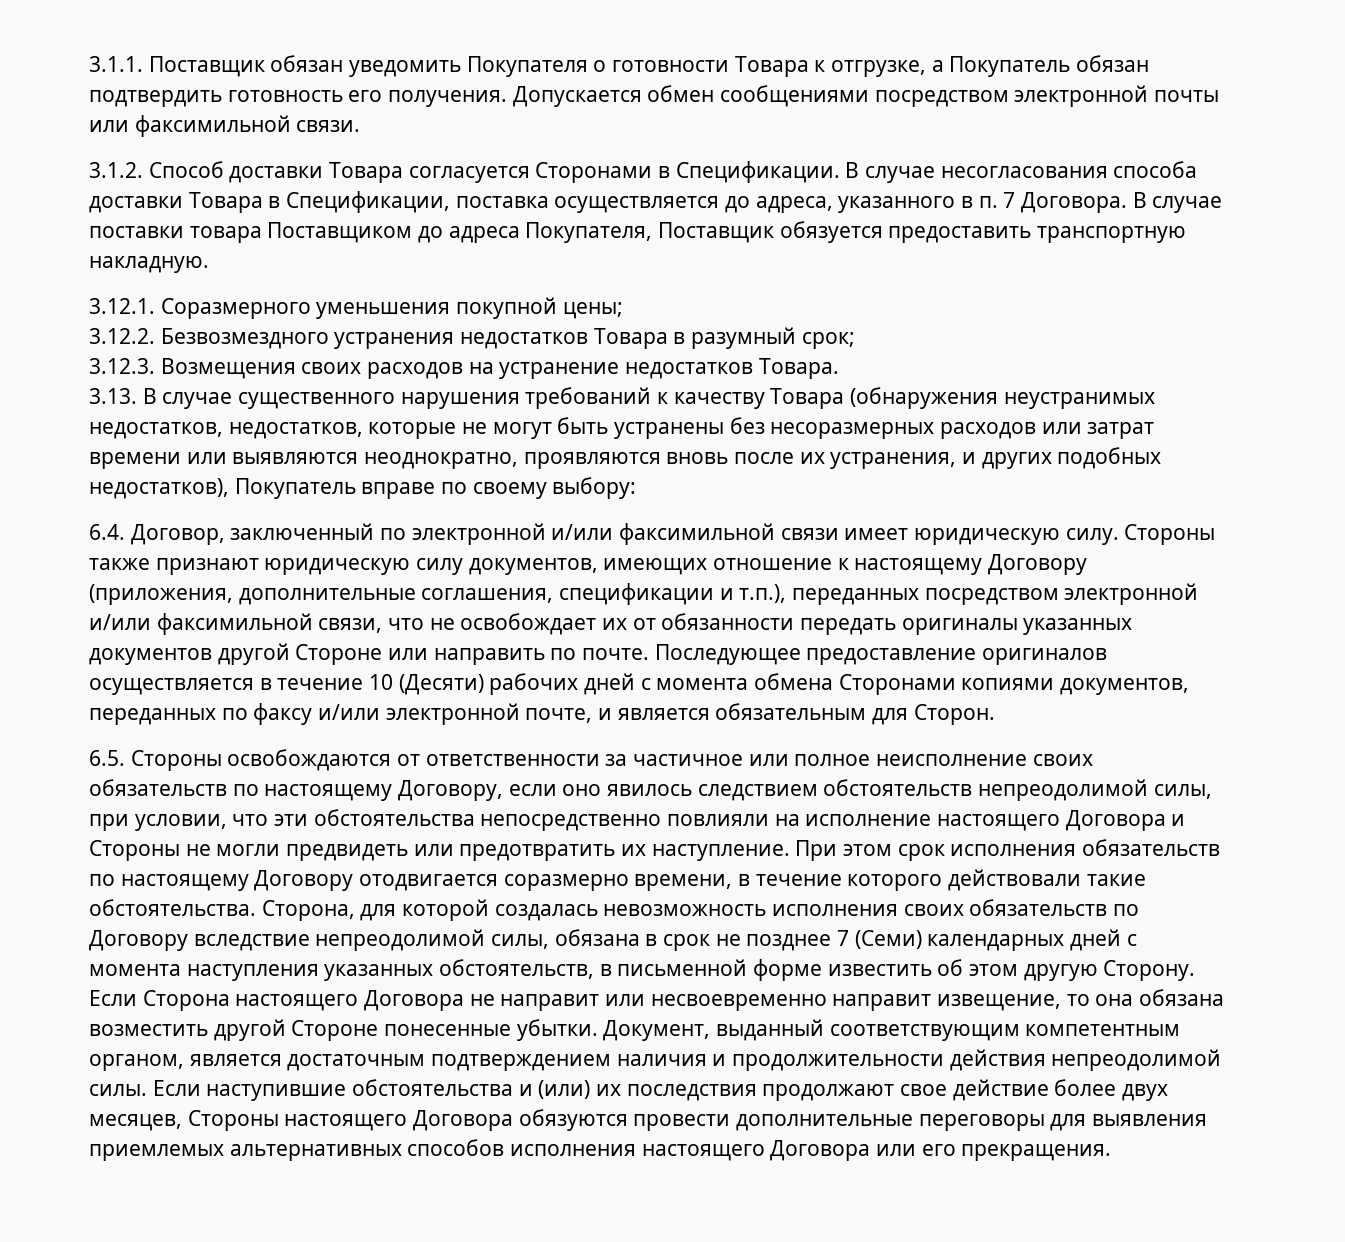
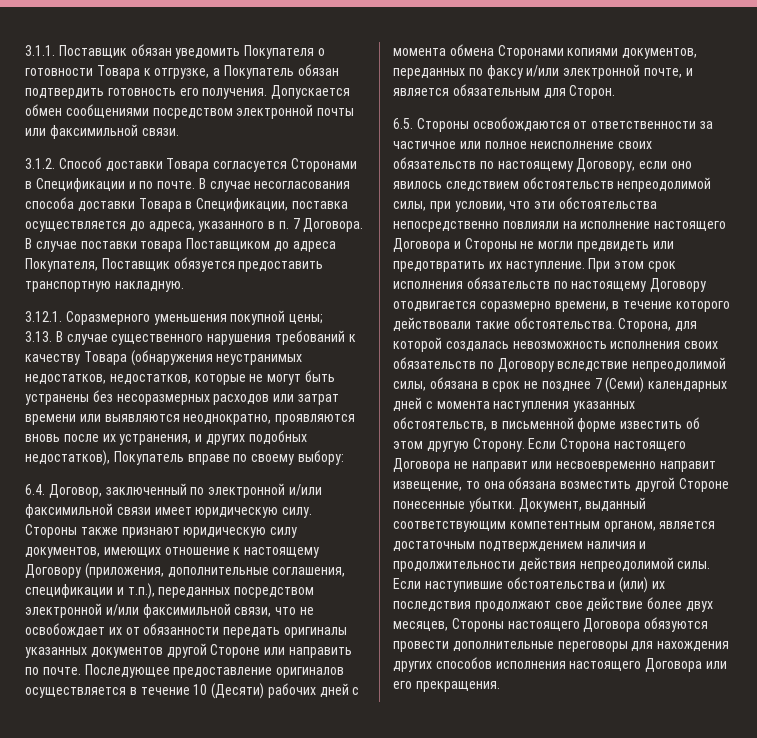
[675,161,840,183] Спецификации. -> [35,178,196,192] Спецификации и по почте.
[89,327,855,349] [89,358,839,379] // 3.12.2. Безвозмездного устранения недостатков Товара в разумный срок; // 3.12.3. Возмещения своих расходов на устранение недостатков Товара. -> (324, 319) none
[1092,1114,1208,1126] [89,1144,402,1161] выявления приемлемых альтернативных -> [657,641,730,651] [393,661,432,672] нахождения других

